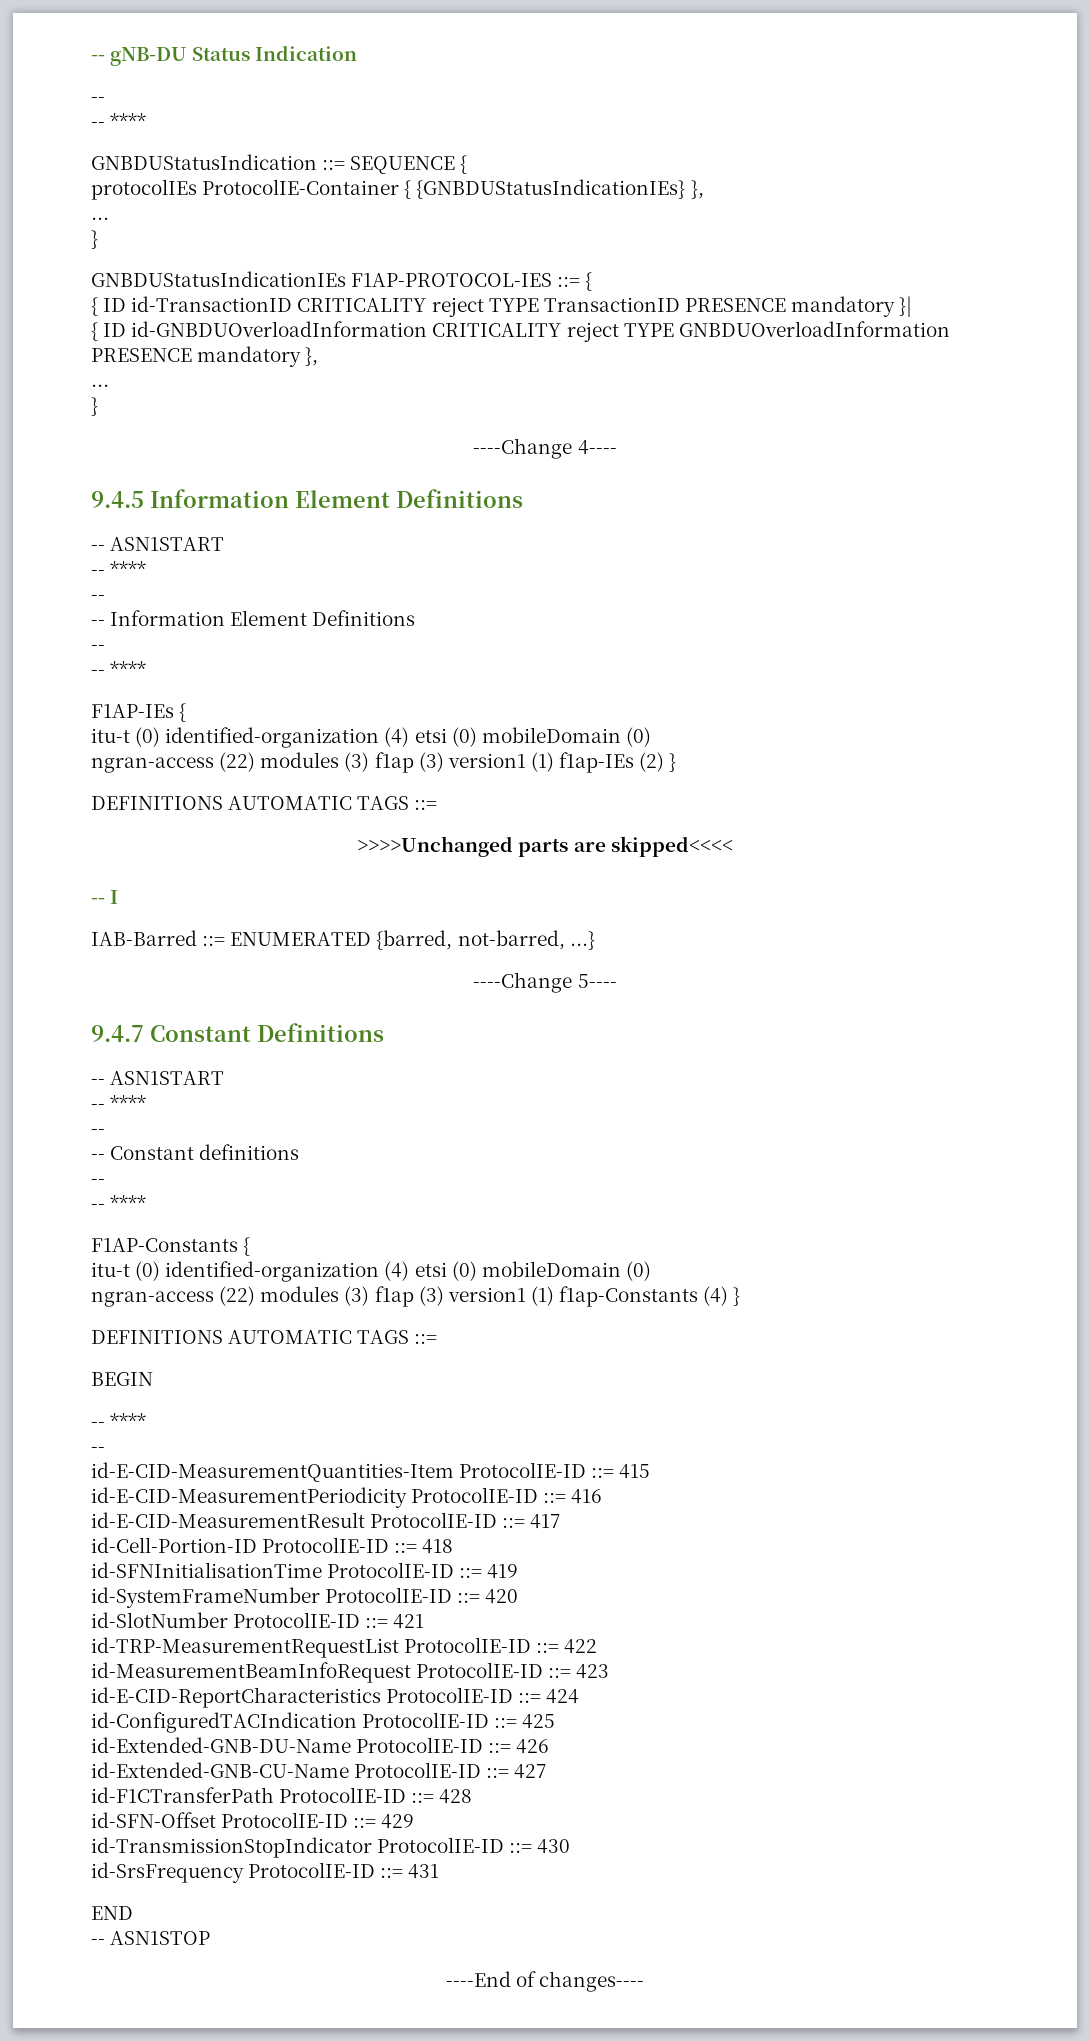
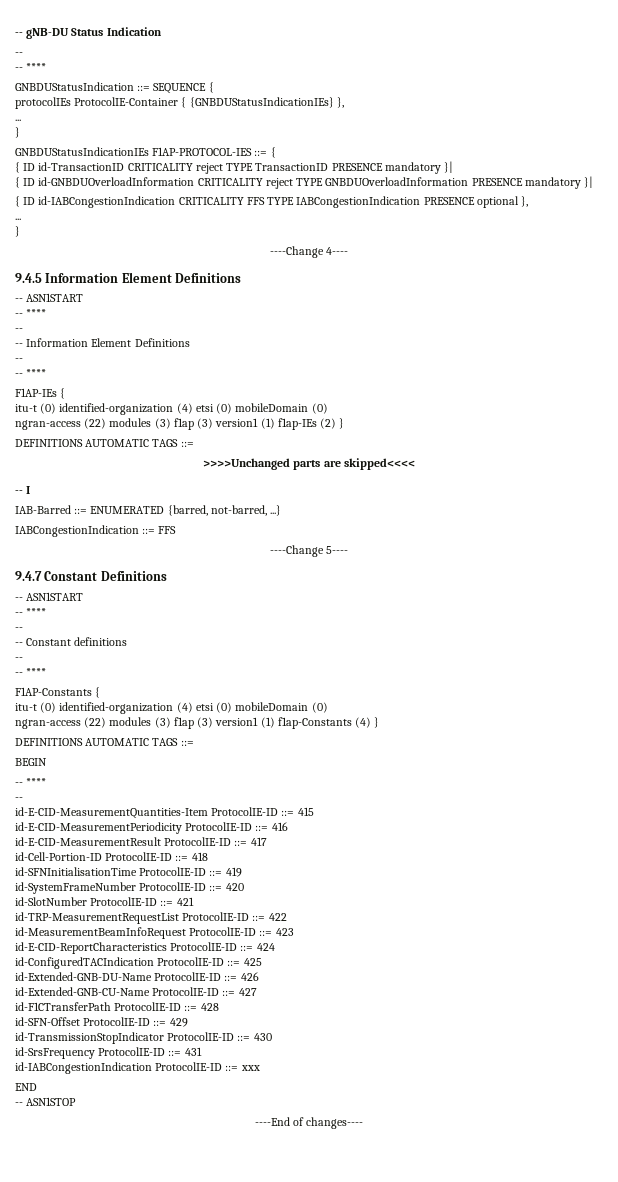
(302, 356) none -> [584,176,594,188] [15,196,519,208] }| // { ID id-IABCongestionIndication CRITICALITY FFS TYPE IABCongestionIndication PRESENCE optional
(595, 940) none -> [15,525,177,537] // IABCongestionIndication ::= FFS
(440, 1871) none -> [15,1062,260,1074] // id-IABCongestionIndication ProtocolIE-ID ::= xxx

